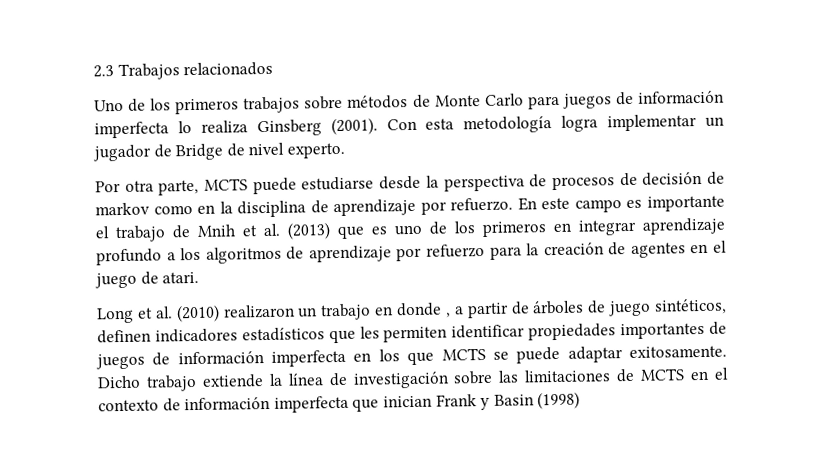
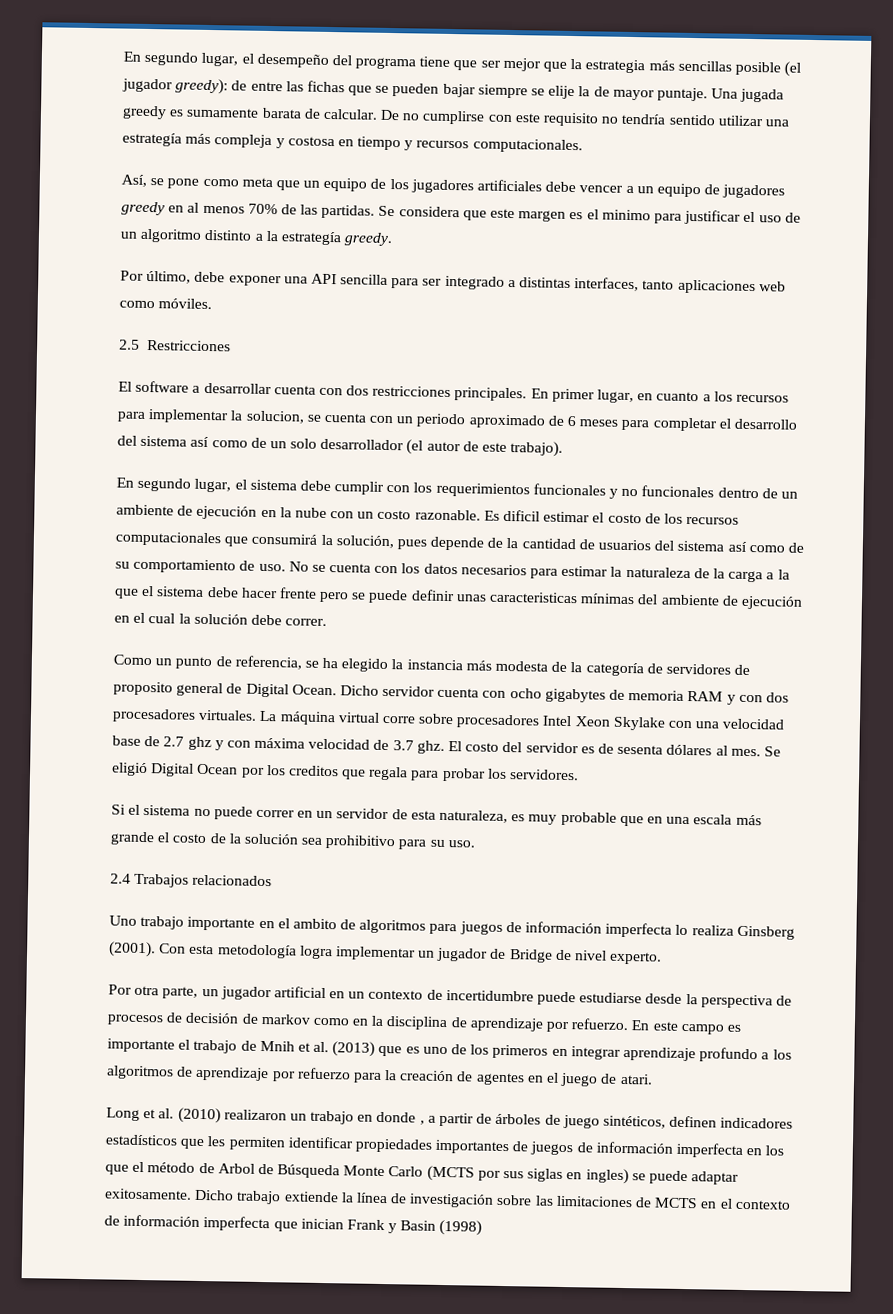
[93,61,274,81] [94,93,524,115] 2.3 Trabajos relacionados // Uno de los primeros trabajos sobre métodos de Monte Carlo -> [123,51,802,77] [122,78,785,103] [122,105,789,127] [122,132,583,154] [121,174,786,199] [121,201,801,225] [120,228,394,247] [120,270,786,295] [119,298,213,310] [119,339,231,352] [118,380,789,404] [117,409,797,432] [117,435,564,457] [116,477,798,499] [116,504,740,525] [115,531,804,553] [115,558,790,583] [114,585,803,610] [114,612,328,627] [113,654,751,677] [113,681,789,705] [112,708,786,731] [112,735,781,757] [111,762,580,782] [111,804,762,827] [110,831,475,850] [110,873,273,888] [109,915,427,934] En segundo lugar, el desempeño del programa tiene que ser mejor que la estrategia más sencillas posible (el jugador greedy): de entre las fichas que se pueden bajar siempre se elije la de mayor puntaje. Una jugada greedy es sumamente barata de calcular. De no cumplirse con este requisito no tendría sentido utilizar una estrategía más compleja y costosa en tiempo y recursos computacionales. // Así, se pone como meta que un equipo de los jugadores artificiales debe vencer a un equipo de jugadores greedy en al menos 70% de las partidas. Se considera que este margen es el minimo para justificar el uso de un algoritmo distinto a la estrategía greedy. // Por último, debe exponer una API sencilla para ser integrado a distintas interfaces, tanto aplicaciones web como móviles. // 2.5 Restricciones // El software a desarrollar cuenta con dos restricciones principales. En primer lugar, en cuanto a los recursos para implementar la solucion, se cuenta con un periodo aproximado de 6 meses para completar el desarrollo del sistema así como de un solo desarrollador (el autor de este trabajo). // En segundo lugar, el sistema debe cumplir con los requerimientos funcionales y no funcionales dentro de un ambiente de ejecución en la nube con un costo razonable. Es dificil estimar el costo de los recursos computacionales que consumirá la solución, pues depende de la cantidad de usuarios del sistema así como de su comportamiento de uso. No se cuenta con los datos necesarios para estimar la naturaleza de la carga a la que el sistema debe hacer frente pero se puede definir unas caracteristicas mínimas del ambiente de ejecución en el cual la solución debe correr. // Como un punto de referencia, se ha elegido la instancia más modesta de la categoría de servidores de proposito general de Digital Ocean. Dicho servidor cuenta con ocho gigabytes de memoria RAM y con dos procesadores virtuales. La máquina virtual corre sobre procesadores Intel Xeon Skylake con una velocidad base de 2.7 ghz y con máxima velocidad de 3.7 ghz. El costo del servidor es de sesenta dólares al mes. Se eligió Digital Ocean por los creditos que regala para probar los servidores. // Si el sistema no puede correr en un servidor de esta naturaleza, es muy probable que en una escala más grande el costo de la solución sea prohibitivo para su uso. // 2.4 Trabajos relacionados // Uno trabajo importante en el ambito de algoritmos
[204,178,249,191] MCTS -> [201,986,534,1002] un jugador artificial en un contexto de incertidumbre
[441,347,486,361] MCTS -> [132,1161,629,1185] el método de Arbol de Búsqueda Monte Carlo (MCTS por sus siglas en ingles)

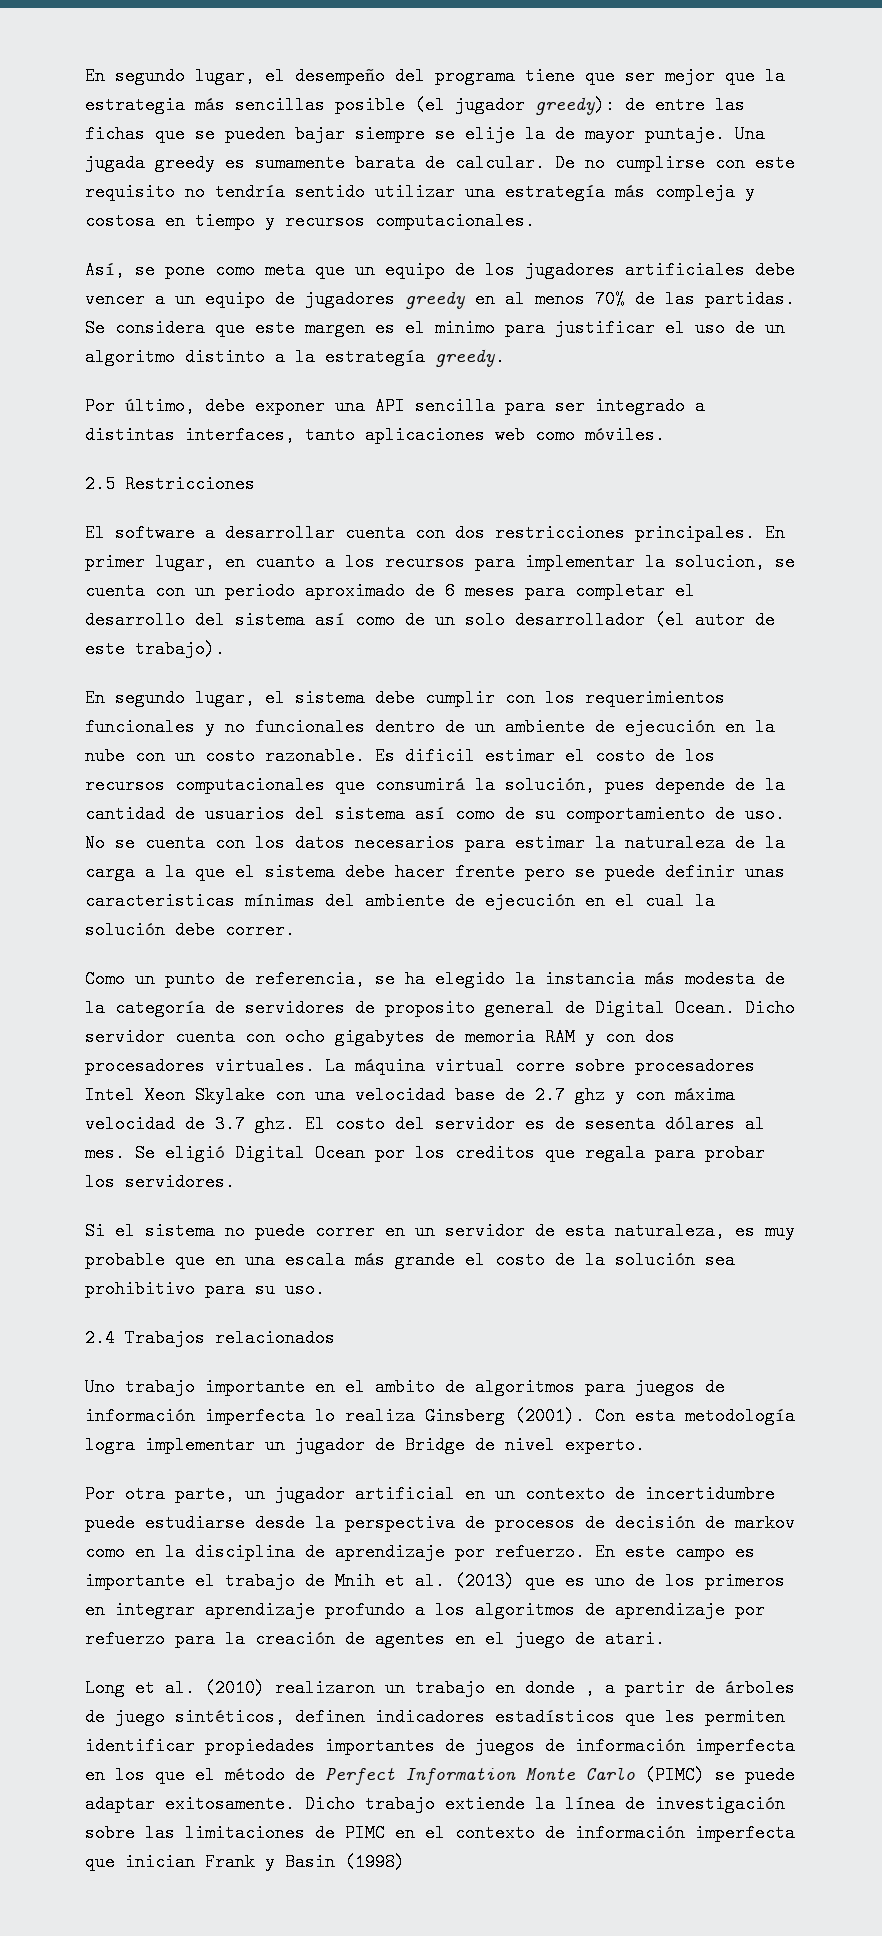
[217,1163,629,1185] Arbol de Búsqueda Monte Carlo (MCTS por sus siglas en ingles) -> [325,1766,705,1785] Perfect Information Monte Carlo (PIMC)
[654,1197,699,1209] MCTS -> [345,1824,385,1842] PIMC

